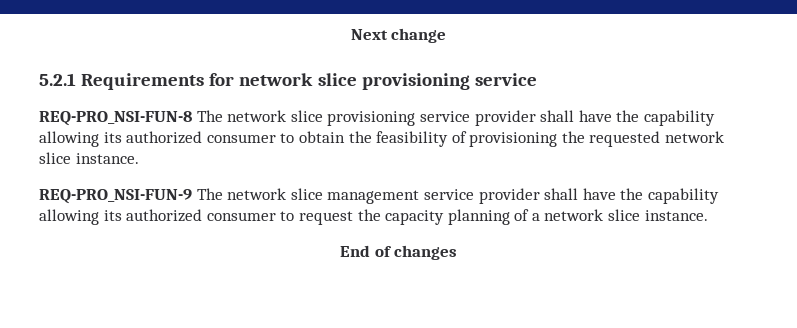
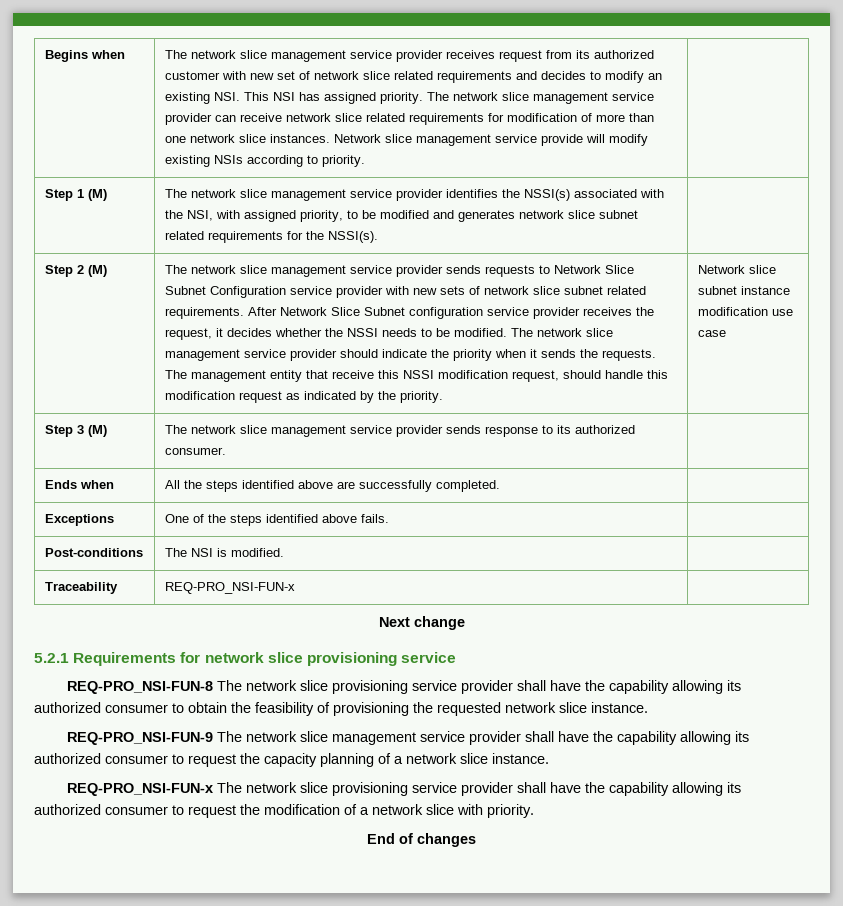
(350, 34) none -> [44,50,125,62] [164,50,654,62] [164,71,662,83] [164,92,654,104] [164,113,654,125] [164,134,648,146] [164,155,365,167] [44,189,107,201] [164,189,664,201] [164,210,638,222] [164,231,378,243] [44,265,107,277] [164,265,634,277] [164,286,646,298] [164,307,654,319] [164,328,613,340] [164,349,656,361] [164,370,668,382] [164,391,443,403] [697,265,776,274] [697,286,790,295] [697,307,793,316] [697,330,726,337] [44,425,107,437] [164,425,635,437] [164,447,226,455] [44,480,114,489] [164,480,500,492] [44,514,114,526] [164,514,389,526] [44,548,143,557] [164,548,284,557] [44,582,118,594] [164,582,295,594] Begins when | The network slice management service provider receives request from its authorized customer with new set of network slice related requirements and decides to modify an existing NSI. This NSI has assigned priority. The network slice management service provider can receive network slice related requirements for modification of more than one network slice instances. Network slice management service provide will modify existing NSIs according to priority. | // Step 1 (M) | The network slice management service provider identifies the NSSI(s) associated with the NSI, with assigned priority, to be modified and generates network slice subnet related requirements for the NSSI(s). | // Step 2 (M) | The network slice management service provider sends requests to Network Slice Subnet Configuration service provider with new sets of network slice subnet related requirements. After Network Slice Subnet configuration service provider receives the request, it decides whether the NSSI needs to be modified. The network slice management service provider should indicate the priority when it sends the requests. The management entity that receive this NSSI modification request, should handle this modification request as indicated by the priority. | Network slice subnet instance modification use case // Step 3 (M) | The network slice management service provider sends response to its authorized consumer. | // Ends when | All the steps identified above are successfully completed. | // Exceptions | One of the steps identified above fails. | // Post-conditions | The NSI is modified. | // Traceability | REQ-PRO_NSI-FUN-x | //
(708, 215) none -> [66,782,741,796] [34,804,534,818] // REQ-PRO_NSI-FUN-x The network slice provisioning service provider shall have the capability allowing its authorized consumer to request the modification of a network slice with priority.

